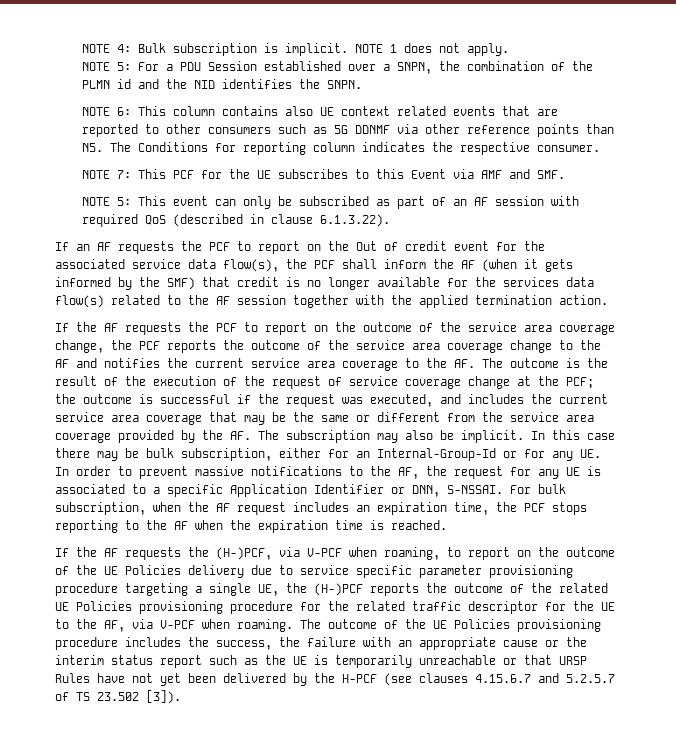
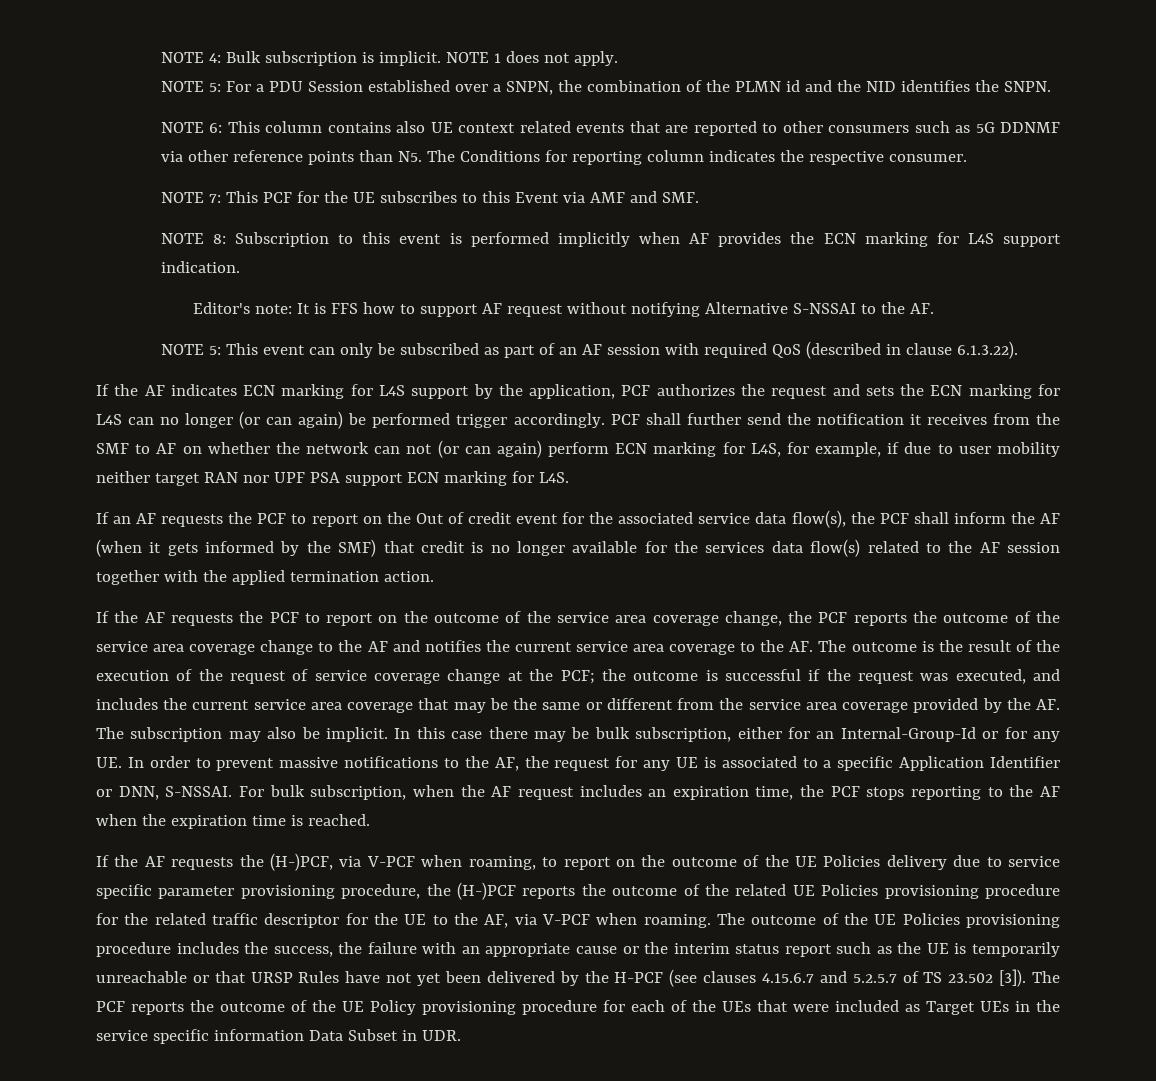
(566, 174) none -> [160,232,1061,247] [160,261,240,273] [193,302,935,317] // NOTE 8: Subscription to this event is performed implicitly when AF provides the ECN marking for L4S support indication. // Editor's note: It is FFS how to support AF request without notifying Alternative S-NSSAI to the AF.
(391, 220) none -> [96,384,1061,399] [96,411,1060,429] [96,440,1060,458] [96,471,569,486] // If the AF indicates ECN marking for L4S support by the application, PCF authorizes the request and sets the ECN marking for L4S can no longer (or can again) be performed trigger accordingly. PCF shall further send the notification it receives from the SMF to AF on whether the network can not (or can again) perform ECN marking for L4S, for example, if due to user mobility neither target RAN nor UPF PSA support ECN marking for L4S.
[55,583,279,596] procedure targeting a single UE, -> [341,884,421,899] procedure,
(181, 697) none -> [1032,971,1061,983] [96,1000,1060,1015] [96,1029,461,1044] The PCF reports the outcome of the UE Policy provisioning procedure for each of the UEs that were included as Target UEs in the service specific information Data Subset in UDR.

